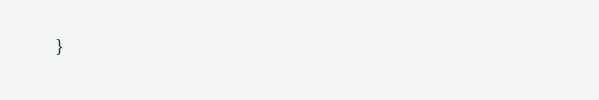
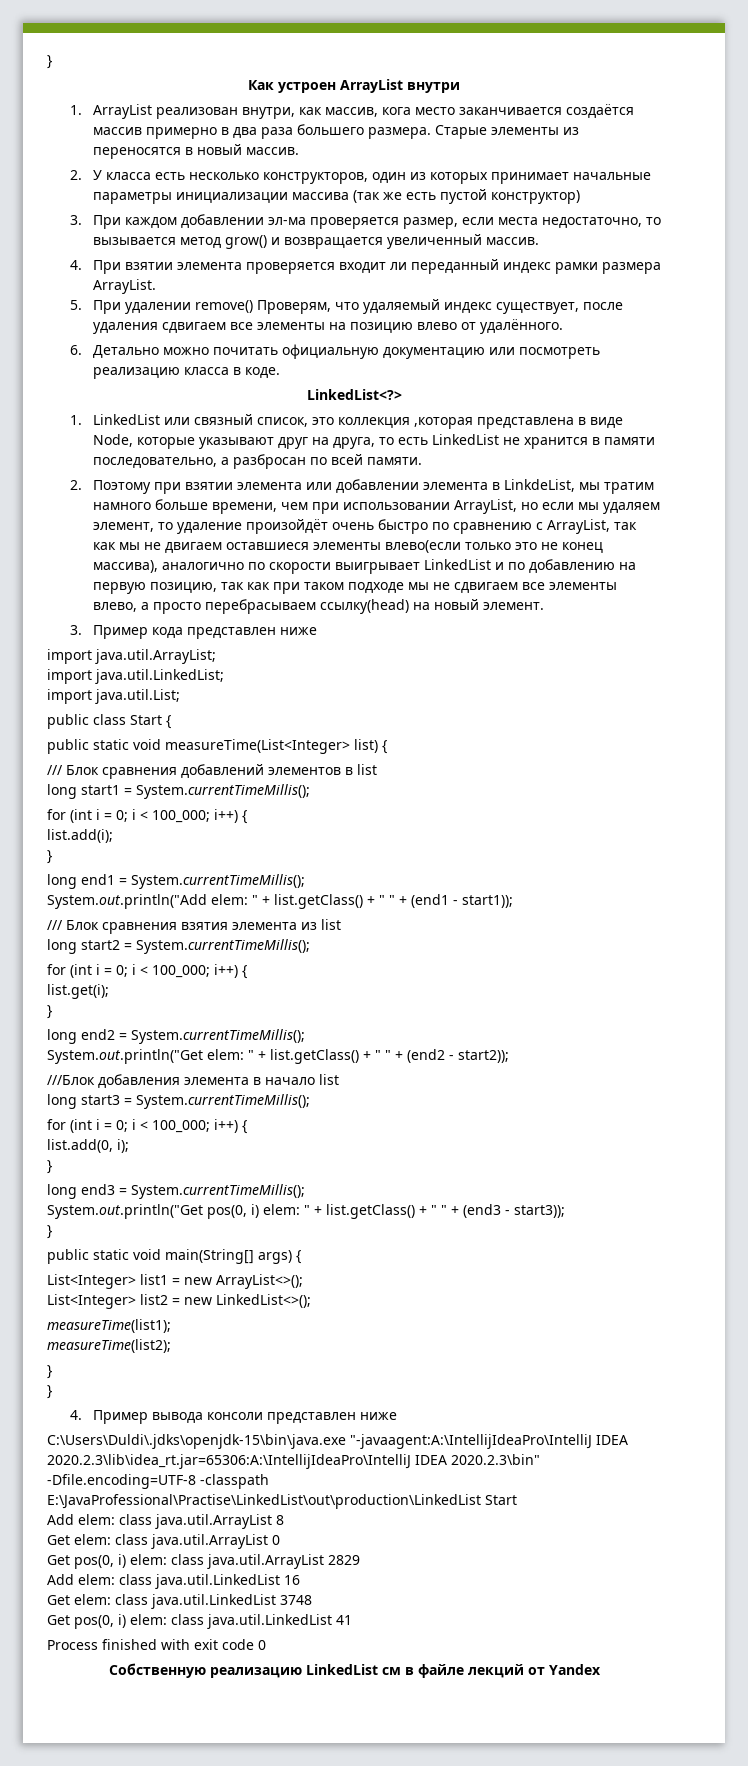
[55,39,64,55] } -> [47,55,52,69] [248,79,460,93] [69,104,634,119] [92,124,579,139] [92,144,299,159] [69,170,651,184] [92,189,580,204] [69,214,661,229] [92,234,539,249] [69,259,661,274] [92,279,156,294] [69,299,623,314] [92,319,563,334] [69,344,600,359] [92,367,280,379] [306,389,402,400] [69,414,623,429] [92,434,655,449] [92,454,422,469] [69,479,654,494] [92,499,660,514] [92,519,637,534] [92,540,603,553] [92,559,636,574] [92,582,617,594] [92,599,544,614] [69,625,317,639] [47,649,216,664] [47,669,224,684] [47,689,180,704] [47,714,171,729] [47,739,387,754] [47,764,377,779] [47,784,310,799] [47,809,247,824] [47,829,113,843] [47,850,52,864] [47,874,305,889] [47,894,513,909] [47,919,341,934] [47,939,310,954] [47,964,247,979] [47,984,109,999] [47,1005,52,1019] [47,1029,305,1044] [47,1049,509,1064] [47,1074,339,1088] [47,1094,310,1109] [47,1119,247,1134] [47,1139,129,1153] [47,1160,52,1174] [47,1184,305,1199] [47,1204,565,1219] [47,1225,52,1239] [47,1249,301,1264] [47,1274,303,1289] [47,1294,311,1309] [47,1319,171,1333] [47,1339,171,1353] [47,1365,52,1379] [47,1385,52,1399] [69,1410,397,1424] [47,1434,628,1449] [47,1454,540,1469] [47,1474,269,1489] [47,1494,517,1509] [47,1514,284,1529] [47,1534,280,1549] [47,1554,360,1569] [47,1574,300,1589] [47,1594,312,1609] [47,1614,352,1629] [47,1639,266,1650] [108,1663,601,1678] } // Как устроен ArrayList внутри // 1. ArrayList реализован внутри, как массив, кога место заканчивается создаётся массив примерно в два раза большего размера. Старые элементы из переносятся в новый массив. // 2. У класса есть несколько конструкторов, один из которых принимает начальные параметры инициализации массива (так же есть пустой конструктор) // 3. При каждом добавлении эл-ма проверяется размер, если места недостаточно, то вызывается метод grow() и возвращается увеличенный массив. // 4. При взятии элемента проверяется входит ли переданный индекс рамки размера ArrayList. // 5. При удалении remove() Проверям, что удаляемый индекс существует, после удаления сдвигаем все элементы на позицию влево от удалённого. // 6. Детально можно почитать официальную документацию или посмотреть реализацию класса в коде. // LinkedList<?> // 1. LinkedList или связный список, это коллекция ,которая представлена в виде Node, которые указывают друг на друга, то есть LinkedList не хранится в памяти последовательно, а разбросан по всей памяти. // 2. Поэтому при взятии элемента или добавлении элемента в LinkdeList, мы тратим намного больше времени, чем при использовании ArrayList, но если мы удаляем элемент, то удаление произойдёт очень быстро по сравнению с ArrayList, так как мы не двигаем оставшиеся элементы влево(если только это не конец массива), аналогично по скорости выигрывает LinkedList и по добавлению на первую позицию, так как при таком подходе мы не сдвигаем все элементы влево, а просто перебрасываем ссылку(head) на новый элемент. // 3. Пример кода представлен ниже // import java.util.ArrayList; // import java.util.LinkedList; // import java.util.List; // public class Start { // public static void measureTime(List<Integer> list) { // /// Блок сравнения добавлений элементов в list // long start1 = System.currentTimeMillis(); // for (int i = 0; i < 100_000; i++) { // list.add(i); // } // long end1 = System.currentTimeMillis(); // System.out.println("Add elem: " + list.getClass() + " " + (end1 - start1)); // /// Блок сравнения взятия элемента из list // long start2 = System.currentTimeMillis(); // for (int i = 0; i < 100_000; i++) { // list.get(i); // } // long end2 = System.currentTimeMillis(); // System.out.println("Get elem: " + list.getClass() + " " + (end2 - start2)); // ///Блок добавления элемента в начало list // long start3 = System.currentTimeMillis(); // for (int i = 0; i < 100_000; i++) { // list.add(0, i); // } // long end3 = System.currentTimeMillis(); // System.out.println("Get pos(0, i) elem: " + list.getClass() + " " + (end3 - start3)); // } // public static void main(String[] args) { // List<Integer> list1 = new ArrayList<>(); // List<Integer> list2 = new LinkedList<>(); // measureTime(list1); // measureTime(list2); // } // } // 4. Пример вывода консоли представлен ниже // C:\Users\Duldi\.jdks\openjdk-15\bin\java.exe "-javaagent:A:\IntellijIdeaPro\IntelliJ IDEA 2020.2.3\lib\idea_rt.jar=65306:A:\IntellijIdeaPro\IntelliJ IDEA 2020.2.3\bin" -Dfile.encoding=UTF-8 -classpath E:\JavaProfessional\Practise\LinkedList\out\production\LinkedList Start // Add elem: class java.util.ArrayList 8 // Get elem: class java.util.ArrayList 0 // Get pos(0, i) elem: class java.util.ArrayList 2829 // Add elem: class java.util.LinkedList 16 // Get elem: class java.util.LinkedList 3748 // Get pos(0, i) elem: class java.util.LinkedList 41 // Process finished with exit code 0 // Собственную реализацию LinkedList см в файле лекций от Yandex

